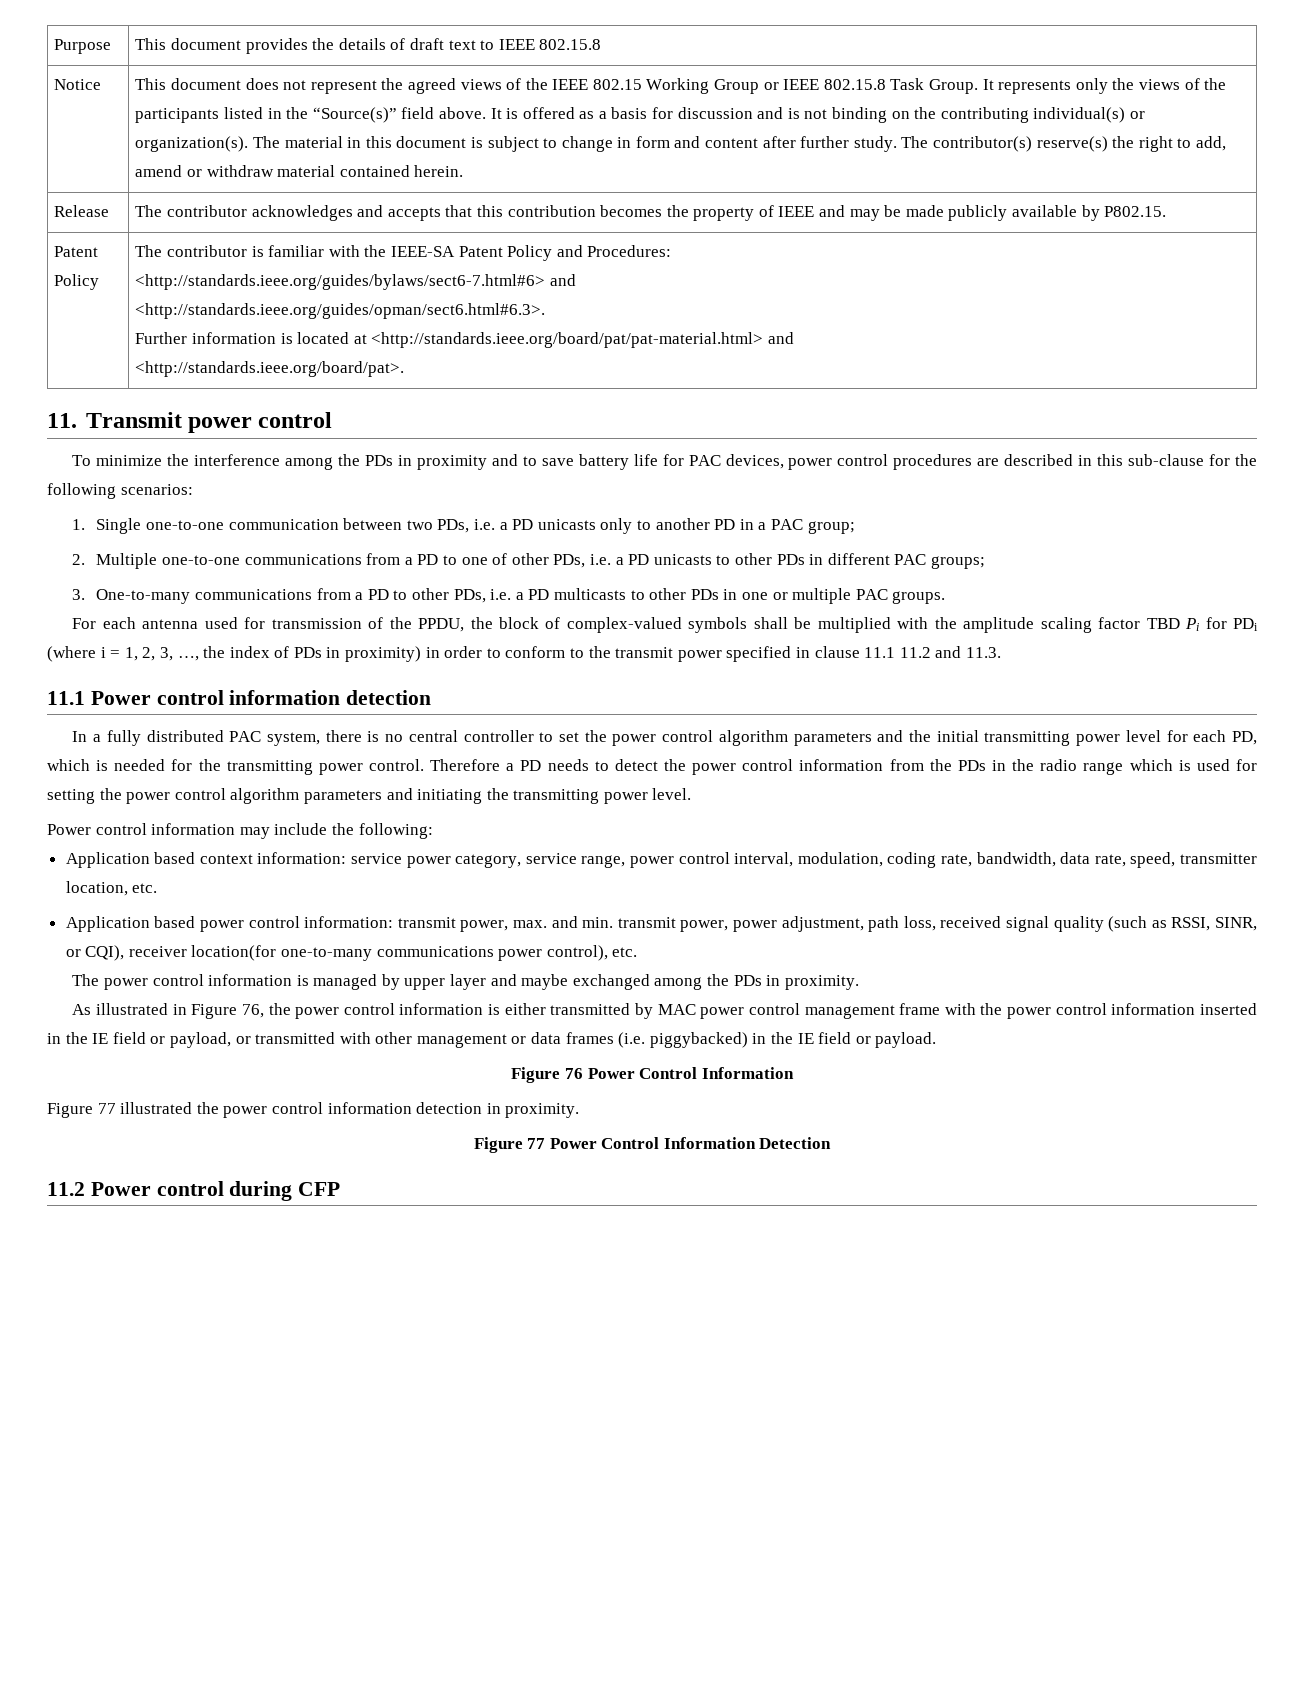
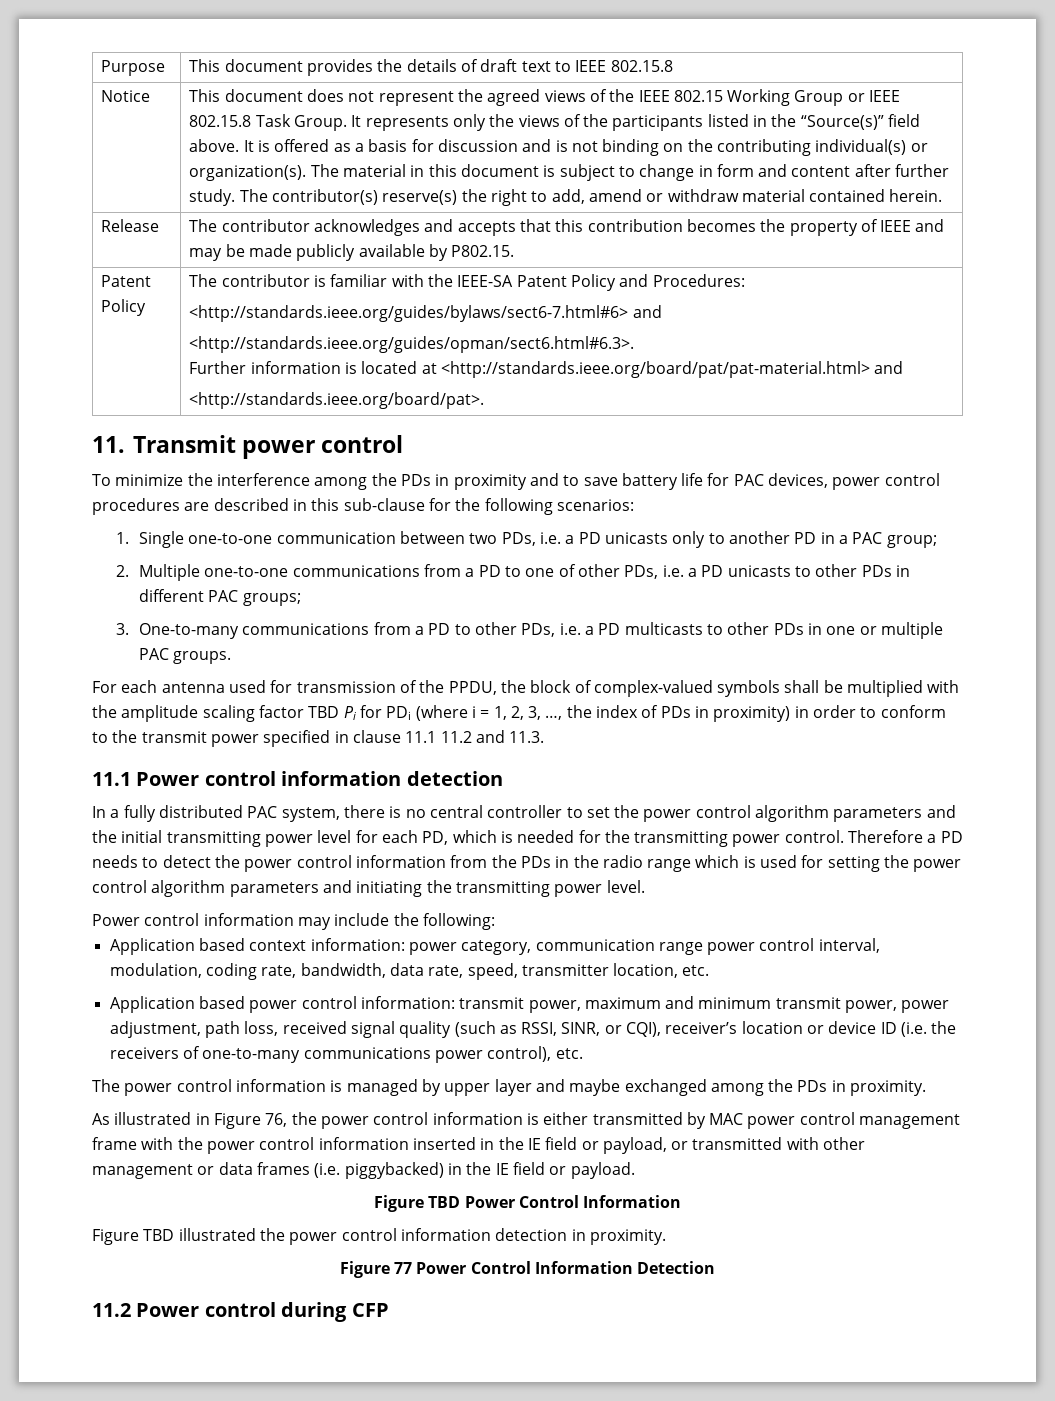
[351,853,403,864] service -> (405, 944) none
[525,853,626,868] service range, -> [535,939,703,955] communication range
[512,916,614,928] max. and min. -> [584,996,772,1009] maximum and minimum
[128,945,277,961] receiver location(for -> [665,1021,957,1037] [109,1046,200,1059] receiver’s location or device ID (i.e. the receivers of
[564,1068,583,1079] 76 -> [428,1196,461,1208] TBD
[97,1103,116,1114] 77 -> [143,1229,175,1241] TBD

